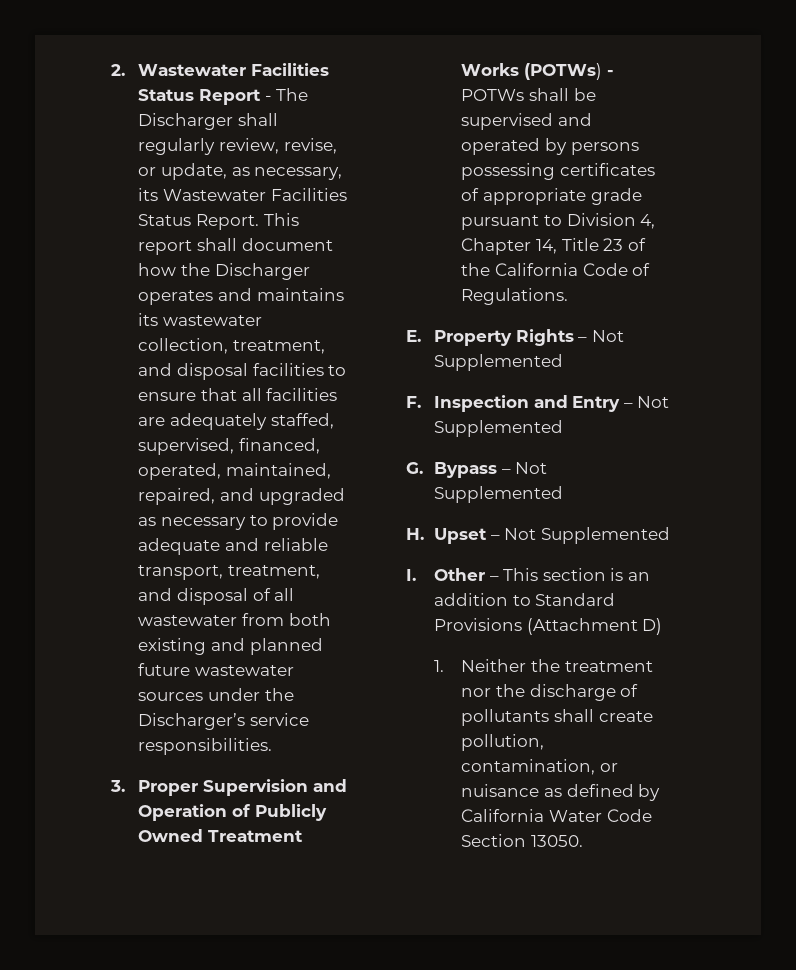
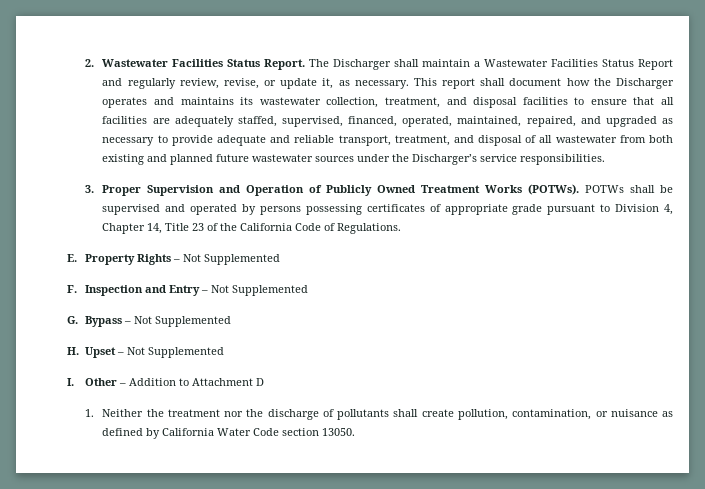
[199,89,272,105] Report - -> [264,59,306,70] Report.
[138,138,337,155] [138,163,343,180] [138,188,347,201] [138,214,260,230] regularly review, revise, or update, as necessary, its Wastewater Facilities Status Report. -> [422,59,674,70] [102,78,409,89] maintain a Wastewater Facilities Status Report and regularly review, revise, or update it, as necessary.
[524,63,614,80] (POTWs) - -> [528,184,580,195] (POTWs).
[503,568,650,581] [433,593,616,606] [433,618,663,635] This section is an addition to Standard Provisions (Attachment D) -> [128,378,264,386] Addition to Attachment D
[461,834,527,847] Section -> [282,428,320,436] section

